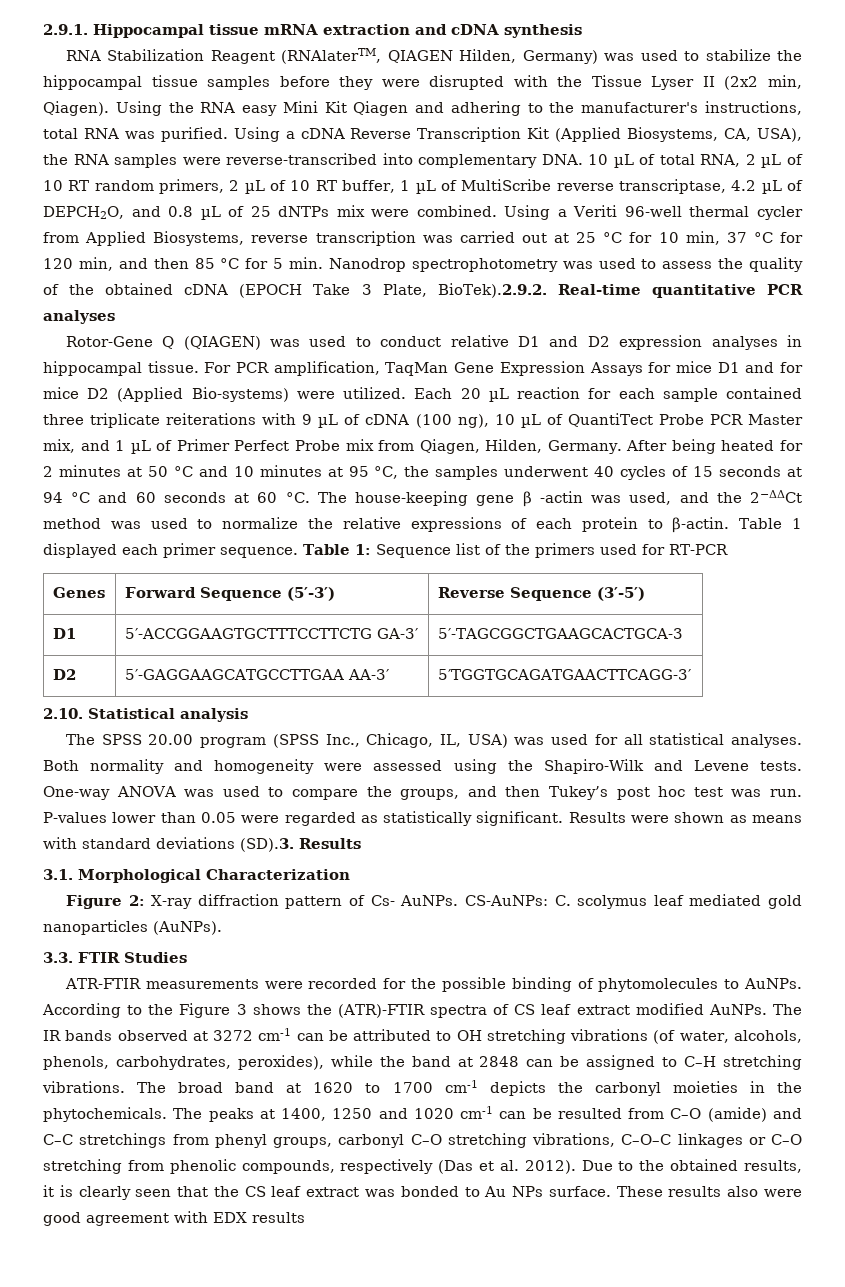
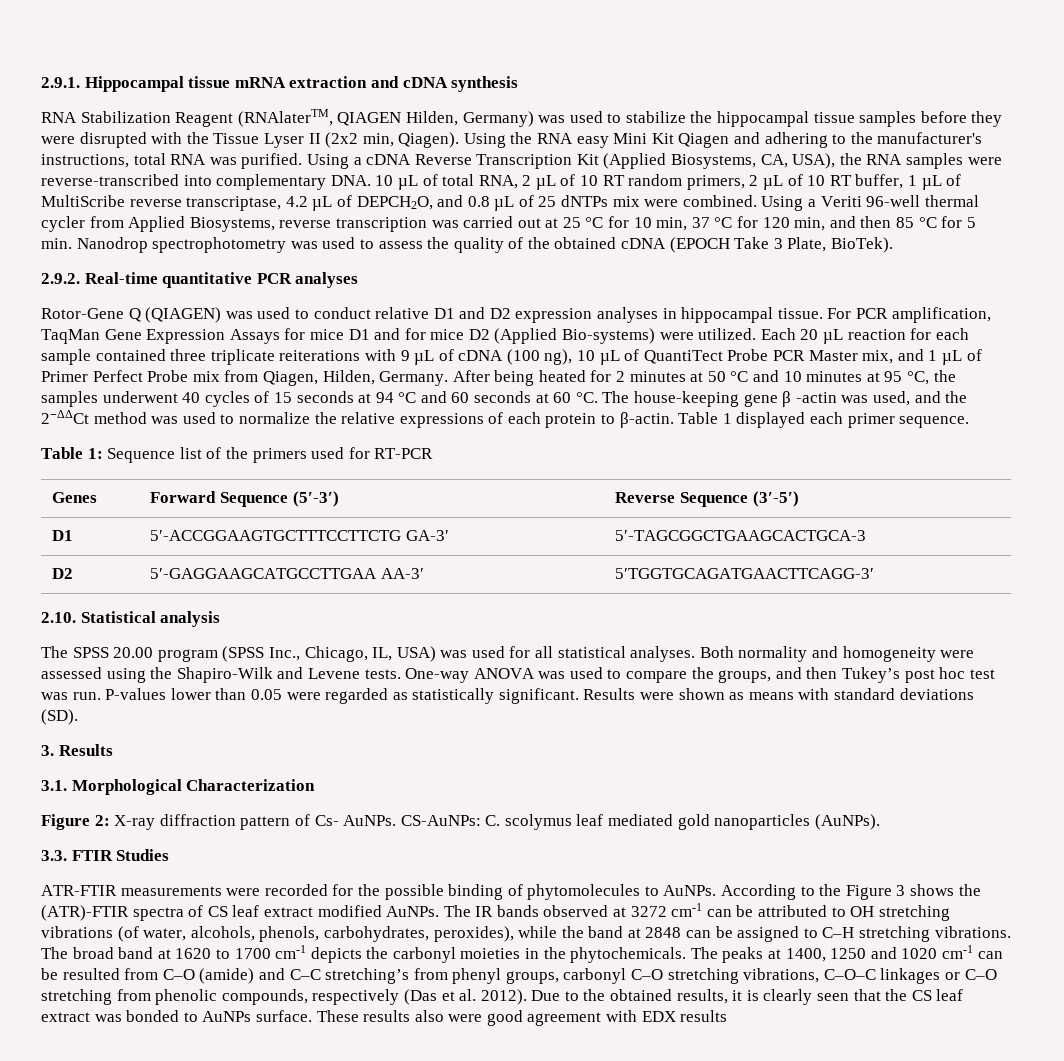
[437,283,547,298] BioTek).2.9.2. -> [831,237,894,253] [41,273,80,284] BioTek). // 2.9.2.
(298, 552) none -> (970, 422) //
[240,838,294,852] (SD).3. -> [41,709,78,725] [41,745,54,756] (SD). // 3.
[79,1133,167,1148] stretchings -> [325,968,410,984] stretching’s
[484,1186,544,1197] Au NPs -> [202,1011,252,1022] AuNPs

